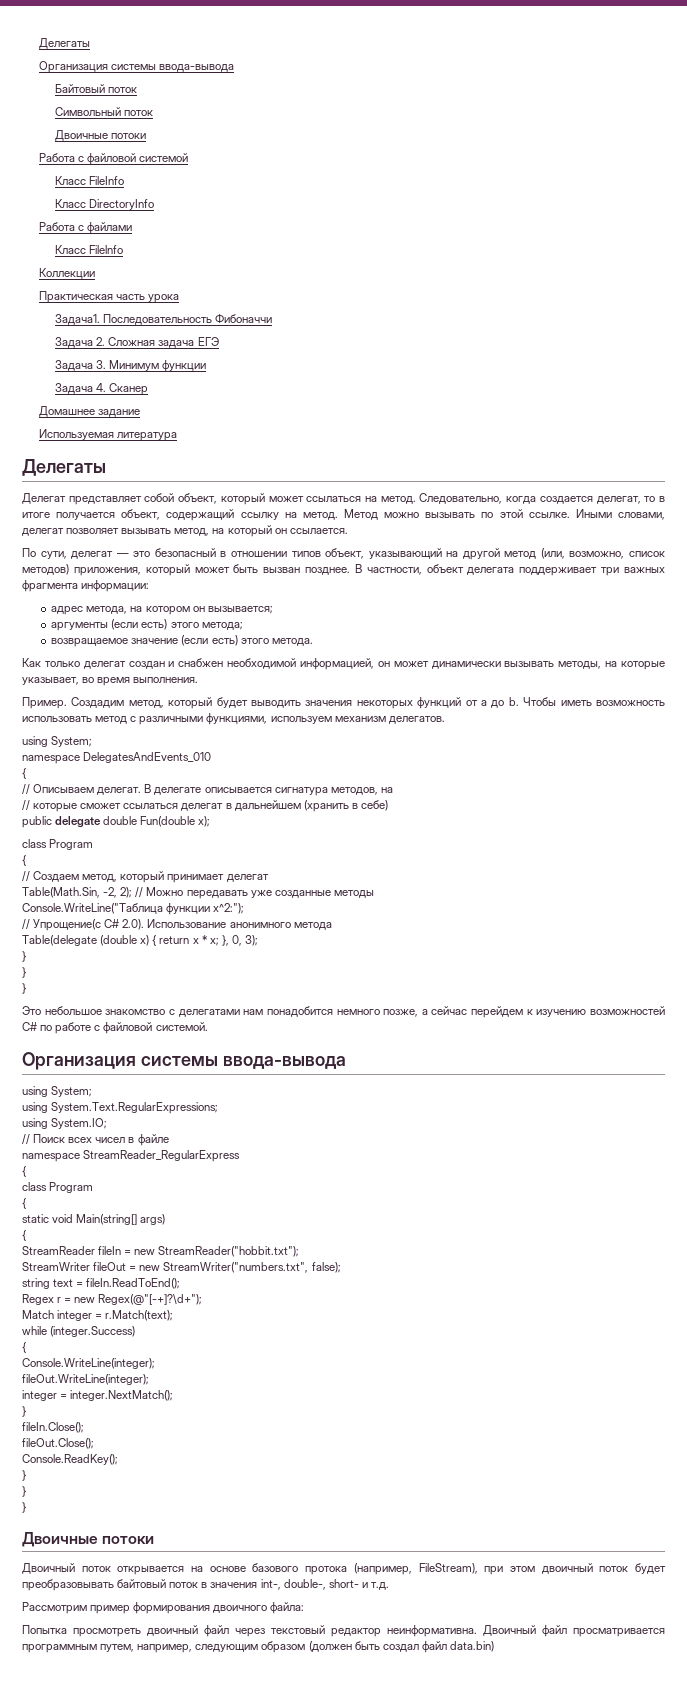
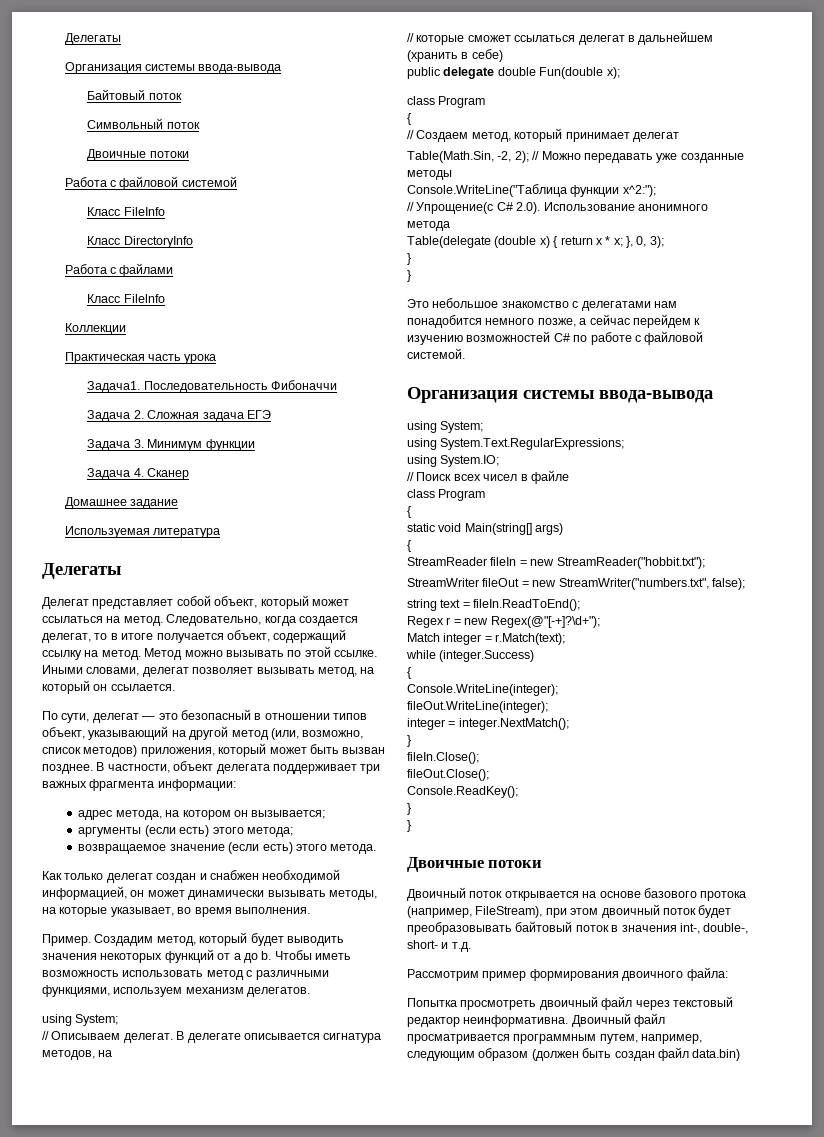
[22,752,212,764] [22,768,26,779] // namespace DelegatesAndEvents_010 // { -> (119, 1020) none
[22,983,26,994] // } -> (411, 276) none
[22,1150,241,1162] [22,1166,26,1177] // namespace StreamReader_RegularExpress // { -> (569, 477) none
[22,1502,26,1513] // } -> (411, 826) none
[382,1644,419,1652] создал -> [614,1051,655,1061] создан

